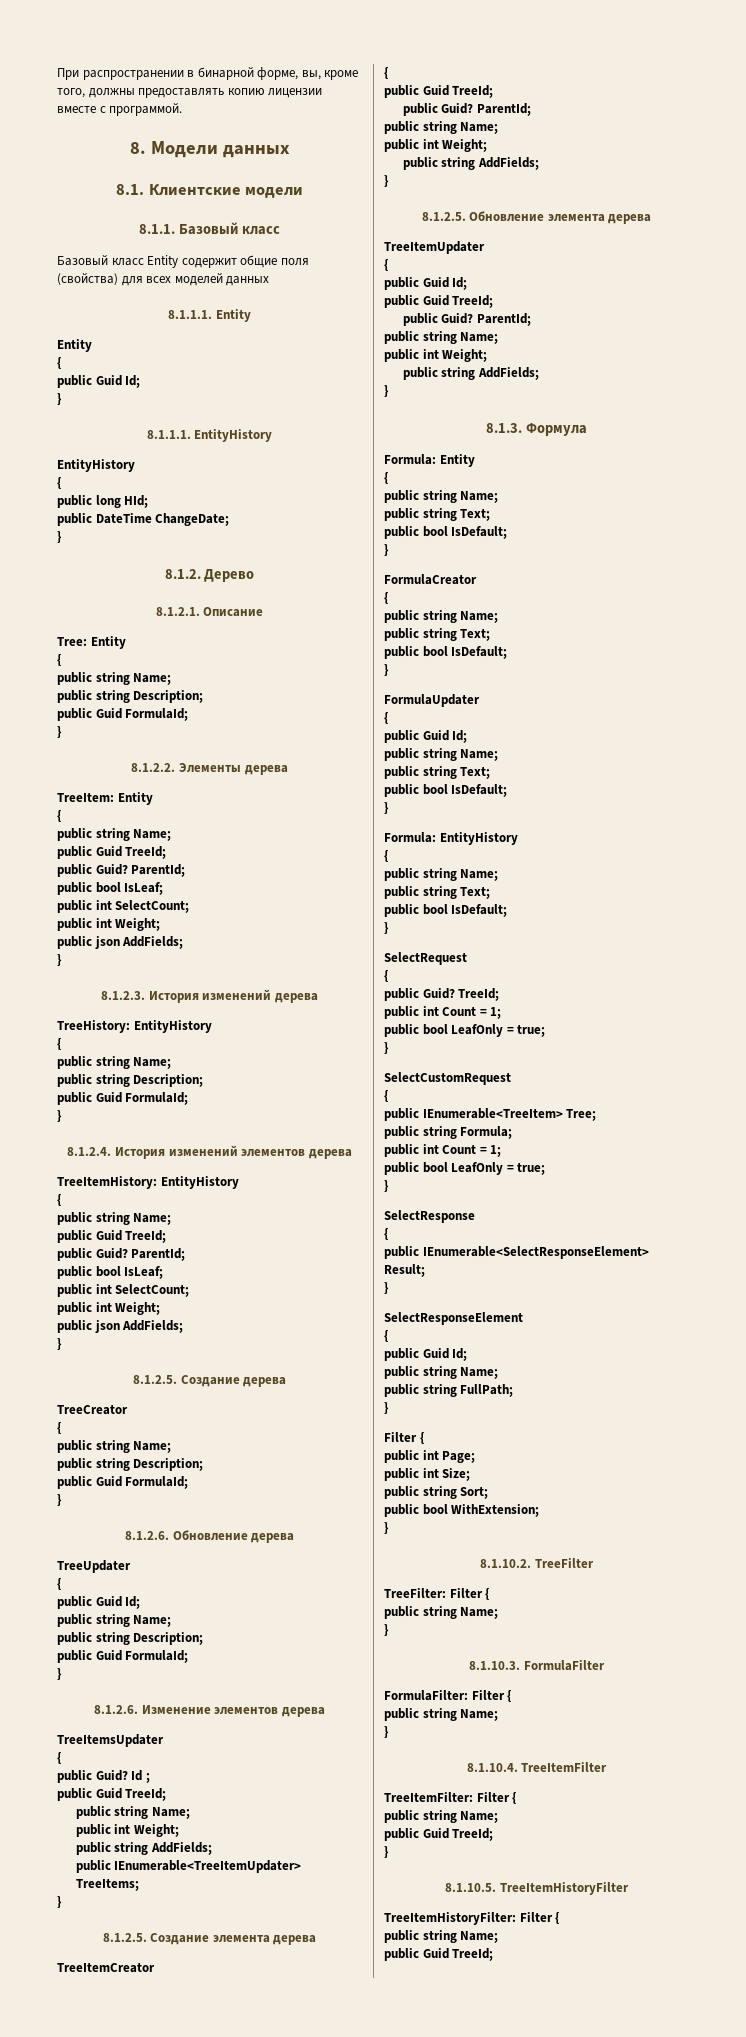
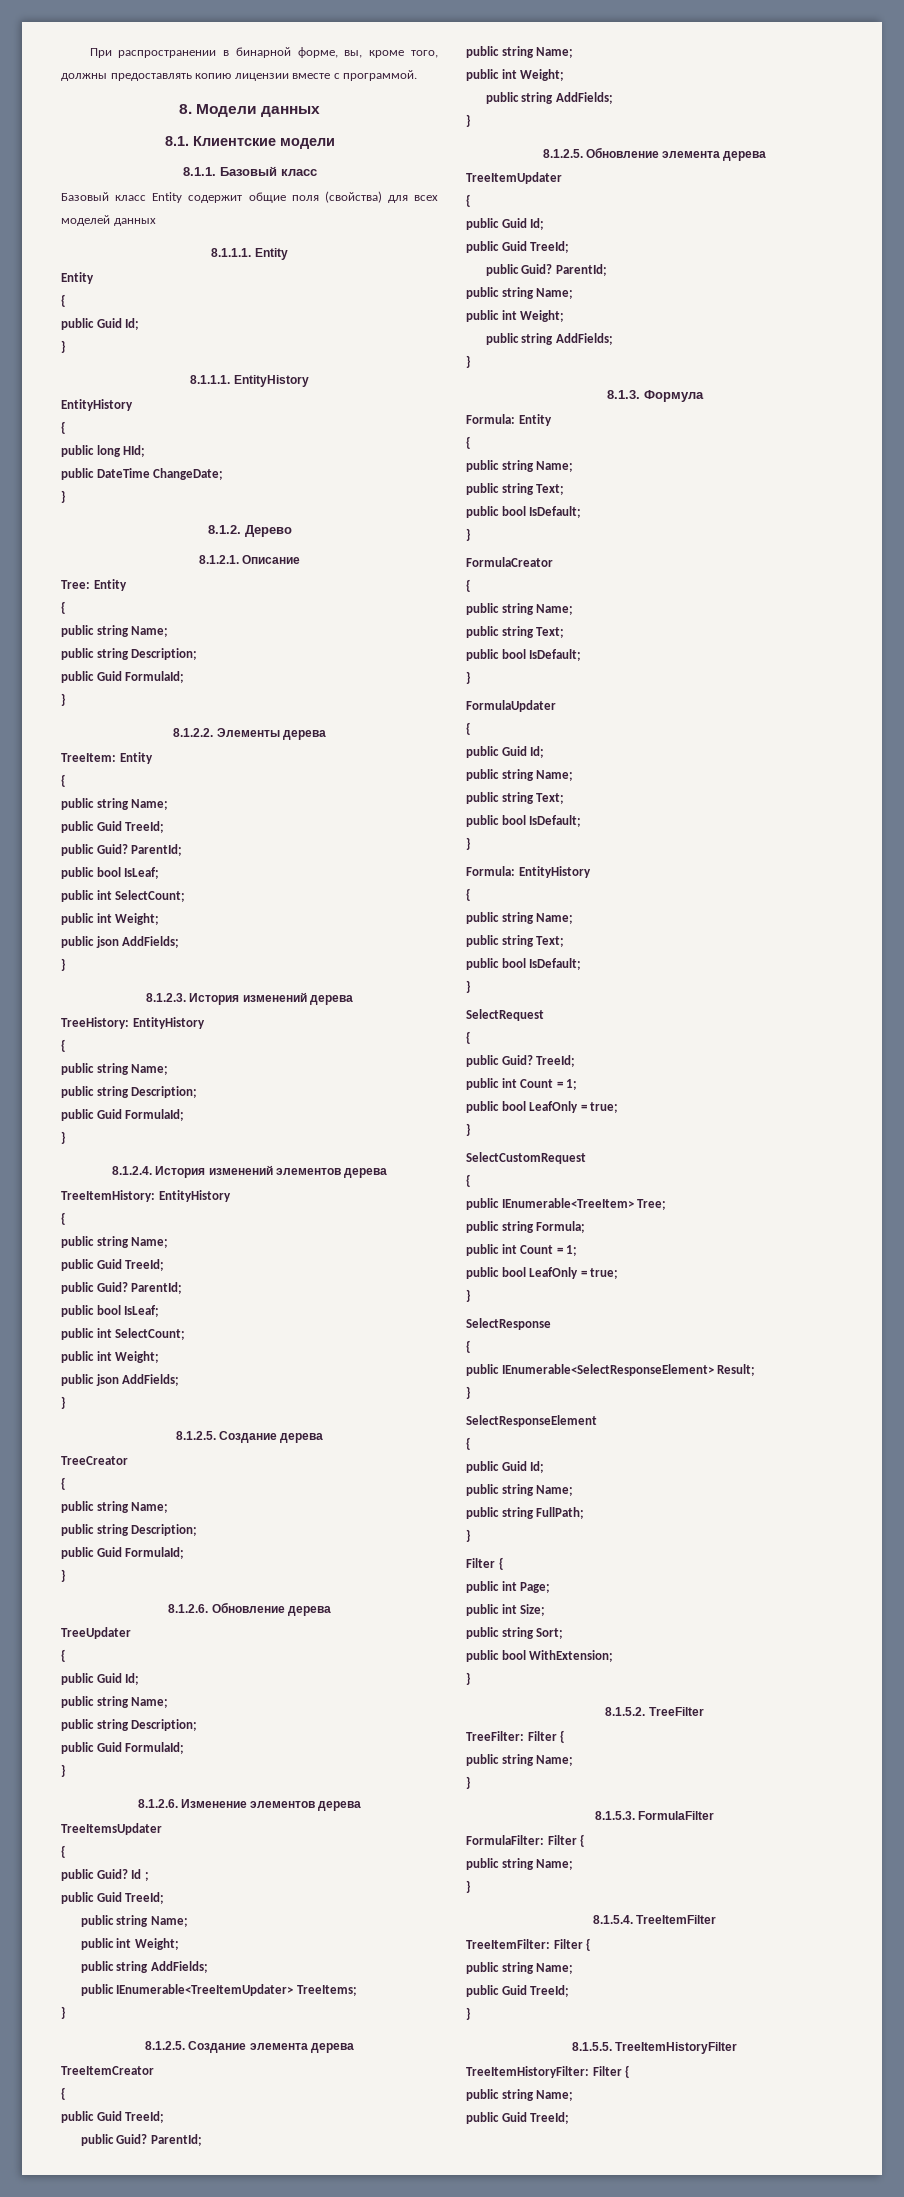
[480,1559,532,1568] 8.1.10.2. -> [605,1707,646,1716] 8.1.5.2.
[469,1661,521,1670] 8.1.10.3. -> [594,1811,635,1820] 8.1.5.3.
[466,1763,518,1772] 8.1.10.4. -> [592,1915,633,1924] 8.1.5.4.
[445,1883,497,1892] 8.1.10.5. -> [571,2042,612,2051] 8.1.5.5.

